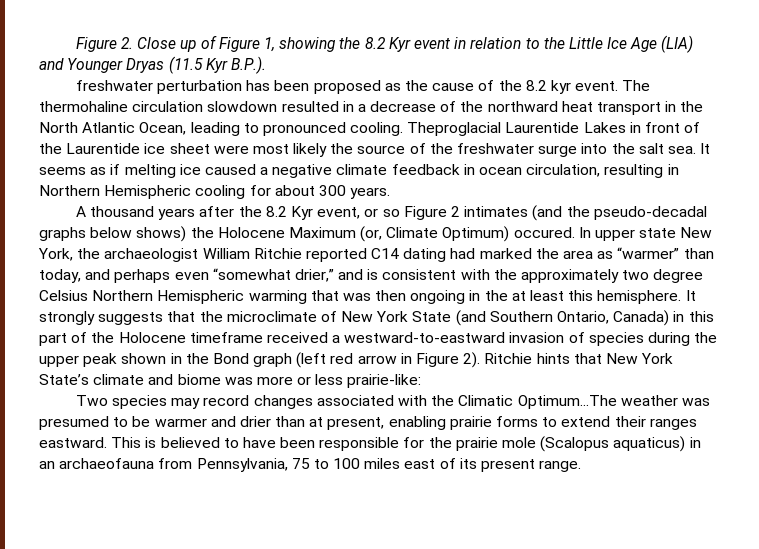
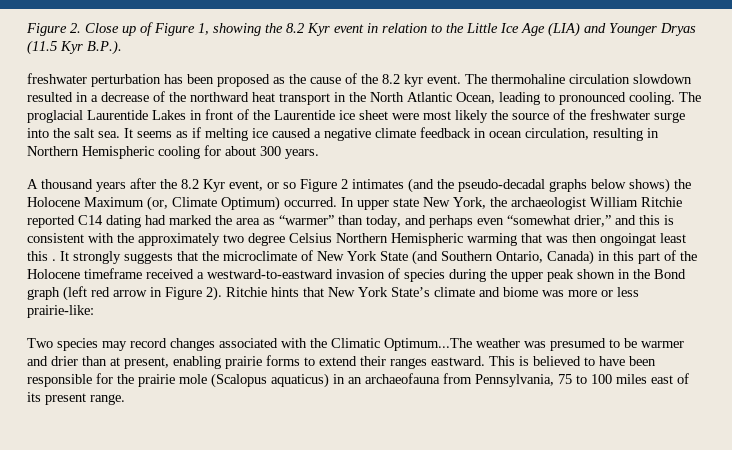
[407,122,502,136] Theproglacial -> [679,92,701,102] [27,110,83,123] The proglacial
[513,227,575,238] occured. -> [284,197,337,207] occurred.
(364, 274) none -> [639,215,660,225] this
[410,290,526,304] ongoing in the at -> [600,233,656,246] ongoingat
[597,290,682,304] hemisphere. -> [52,259,56,261] .

